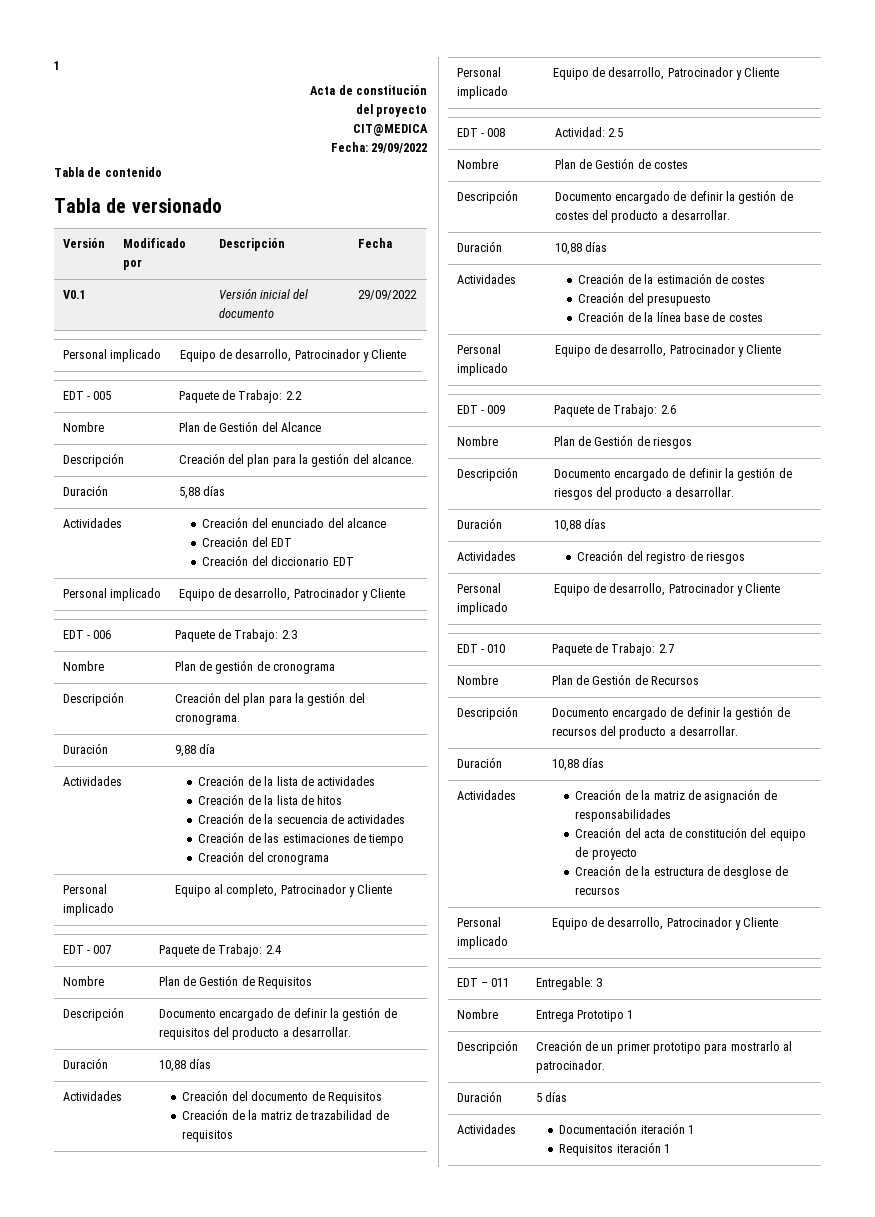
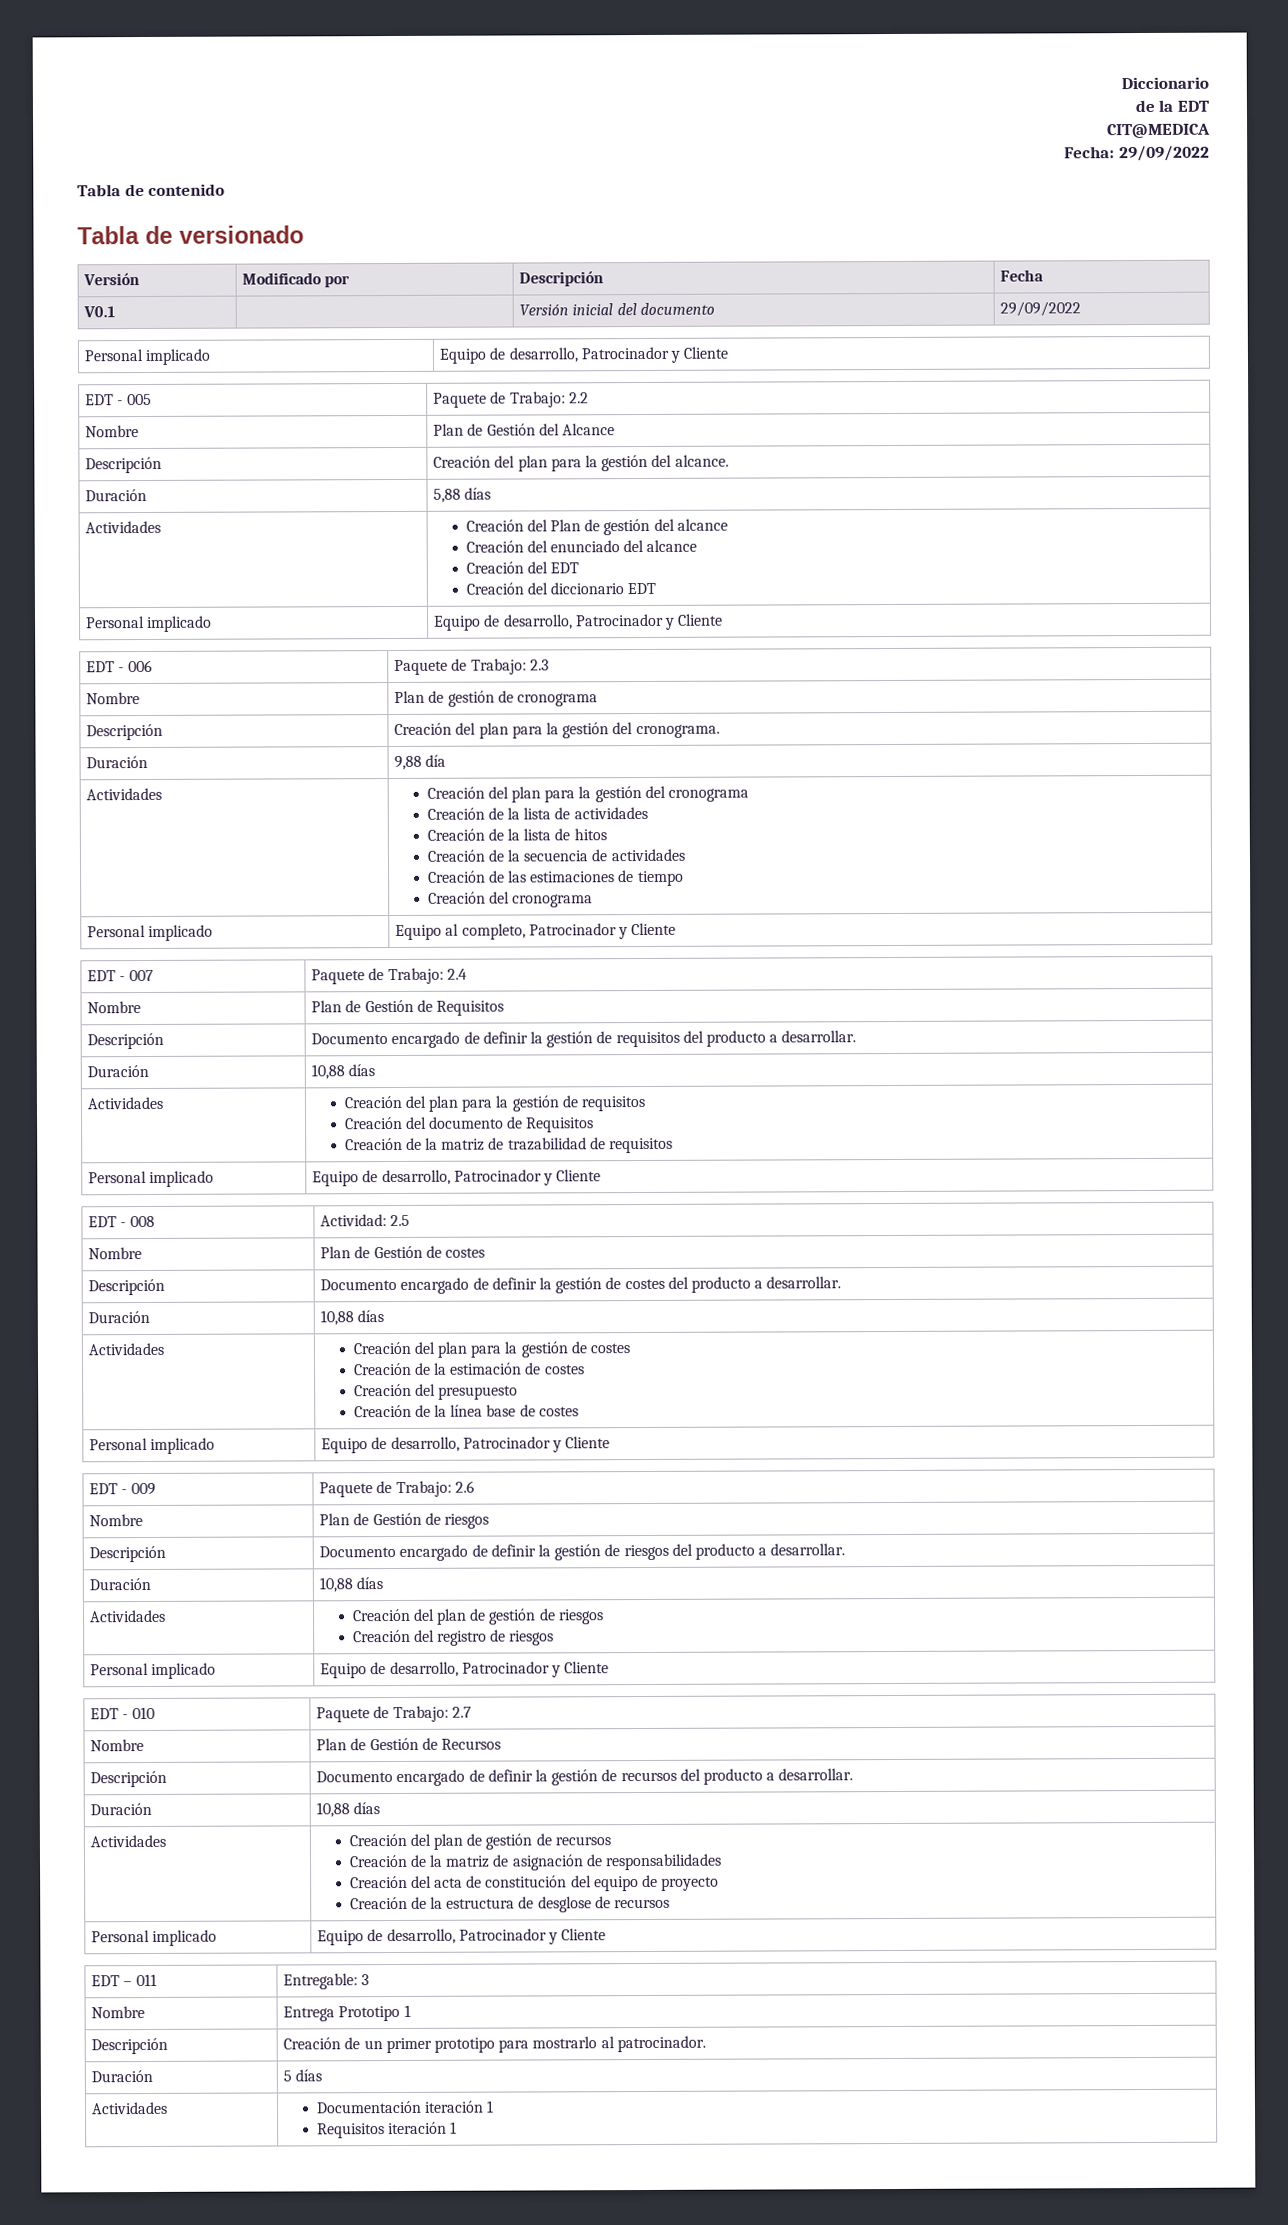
[54,61,60,70] [310,85,427,95] [355,104,427,117] 1 // Acta de constitución // del proyecto -> [1121,76,1209,90] [1134,99,1209,113] Diccionario // de la EDT
(268, 523) none -> [550,518,728,536] [465,540,548,553] Plan de gestión del alcance // Creación del
(245, 780) none -> [487,785,750,803] [426,807,485,820] del plan para la gestión del cronograma // Creación
(248, 1096) none -> [428,1095,646,1112] [344,1116,427,1130] plan para la gestión de requisitos // Creación del
(625, 278) none -> [413,1341,631,1358] [353,1362,412,1376] del plan para la gestión de costes // Creación
(643, 556) none -> [436,1608,604,1625] [352,1629,435,1643] plan de gestión de riesgos // Creación del
(622, 794) none -> [409,1833,611,1850] [348,1854,408,1868] del plan de gestión de recursos // Creación

